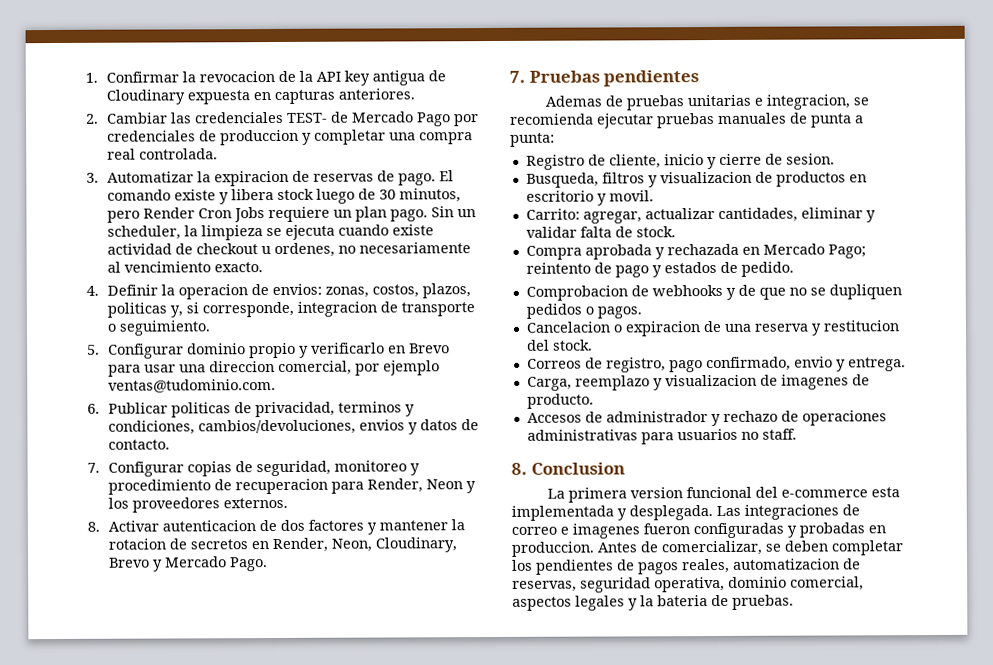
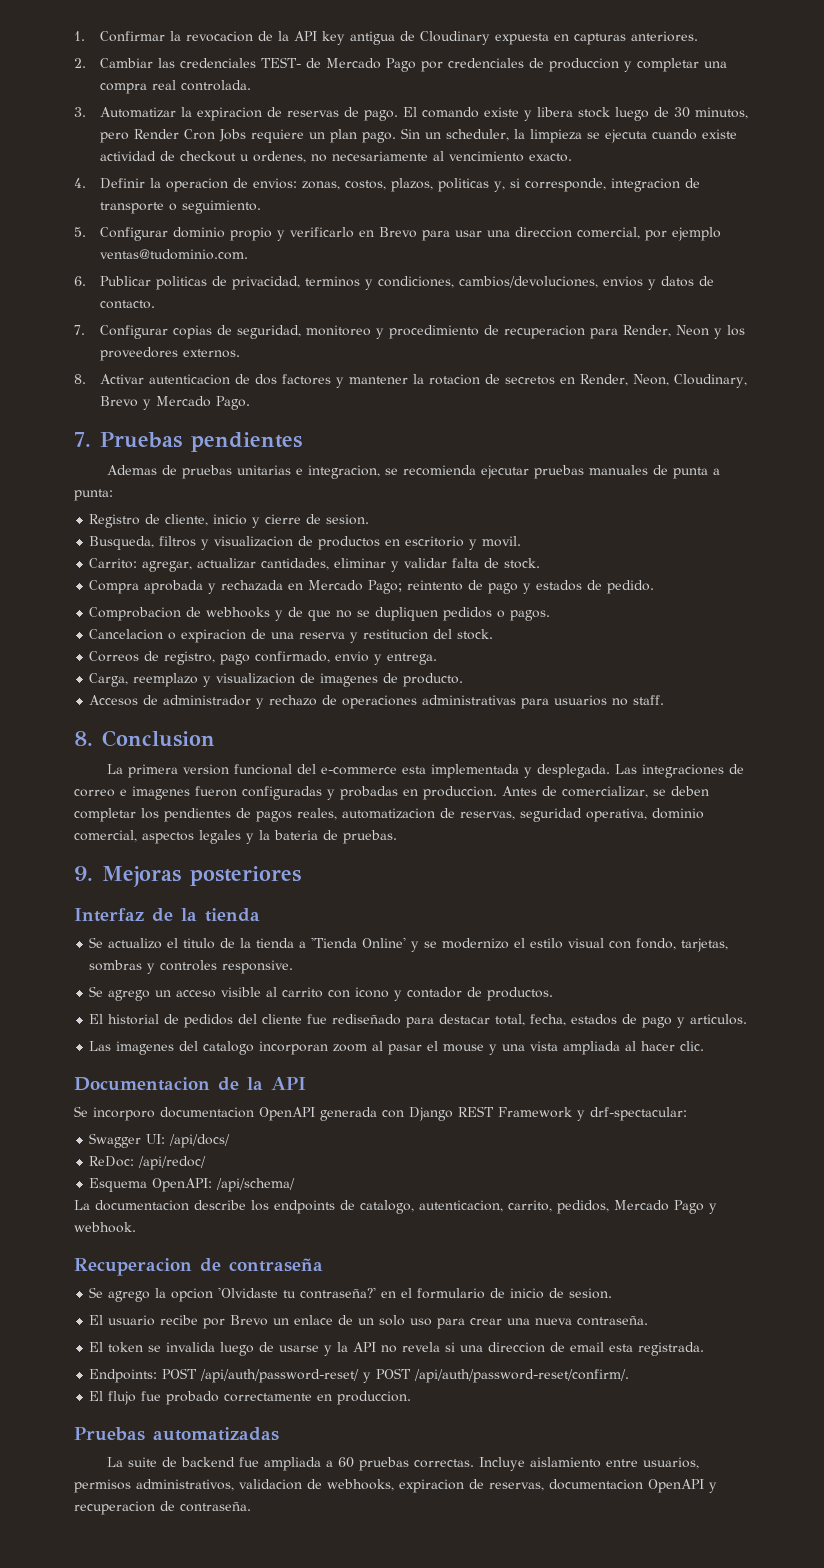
(794, 602) none -> [74,866,301,887] [74,908,260,922] [89,937,729,952] [89,960,294,974] [89,986,554,1001] [89,1014,748,1028] [89,1041,705,1055] [74,1077,306,1091] [74,1106,687,1121] [89,1133,231,1148] [89,1156,207,1170] [89,1178,296,1192] [74,1200,717,1214] [74,1222,136,1233] [74,1258,323,1276] [89,1287,613,1302] [89,1315,649,1329] [89,1342,705,1356] [89,1368,630,1383] [89,1391,412,1405] [74,1427,279,1441] [106,1457,699,1471] [74,1479,717,1493] [74,1501,251,1515] // 9. Mejoras posteriores // Interfaz de la tienda // Se actualizo el titulo de la tienda a 'Tienda Online' y se modernizo el estilo visual con fondo, tarjetas, sombras y controles responsive. // Se agrego un acceso visible al carrito con icono y contador de productos. // El historial de pedidos del cliente fue rediseñado para destacar total, fecha, estados de pago y articulos. // Las imagenes del catalogo incorporan zoom al pasar el mouse y una vista ampliada al hacer clic. // Documentacion de la API // Se incorporo documentacion OpenAPI generada con Django REST Framework y drf-spectacular: // Swagger UI: /api/docs/ // ReDoc: /api/redoc/ // Esquema OpenAPI: /api/schema/ // La documentacion describe los endpoints de catalogo, autenticacion, carrito, pedidos, Mercado Pago y webhook. // Recuperacion de contraseña // Se agrego la opcion 'Olvidaste tu contraseña?' en el formulario de inicio de sesion. // El usuario recibe por Brevo un enlace de un solo uso para crear una nueva contraseña. // El token se invalida luego de usarse y la API no revela si una direccion de email esta registrada. // Endpoints: POST /api/auth/password-reset/ y POST /api/auth/password-reset/confirm/. // El flujo fue probado correctamente en produccion. // Pruebas automatizadas // La suite de backend fue ampliada a 60 pruebas correctas. Incluye aislamiento entre usuarios, permisos administrativos, validacion de webhooks, expiracion de reservas, documentacion OpenAPI y recuperacion de contraseña.

